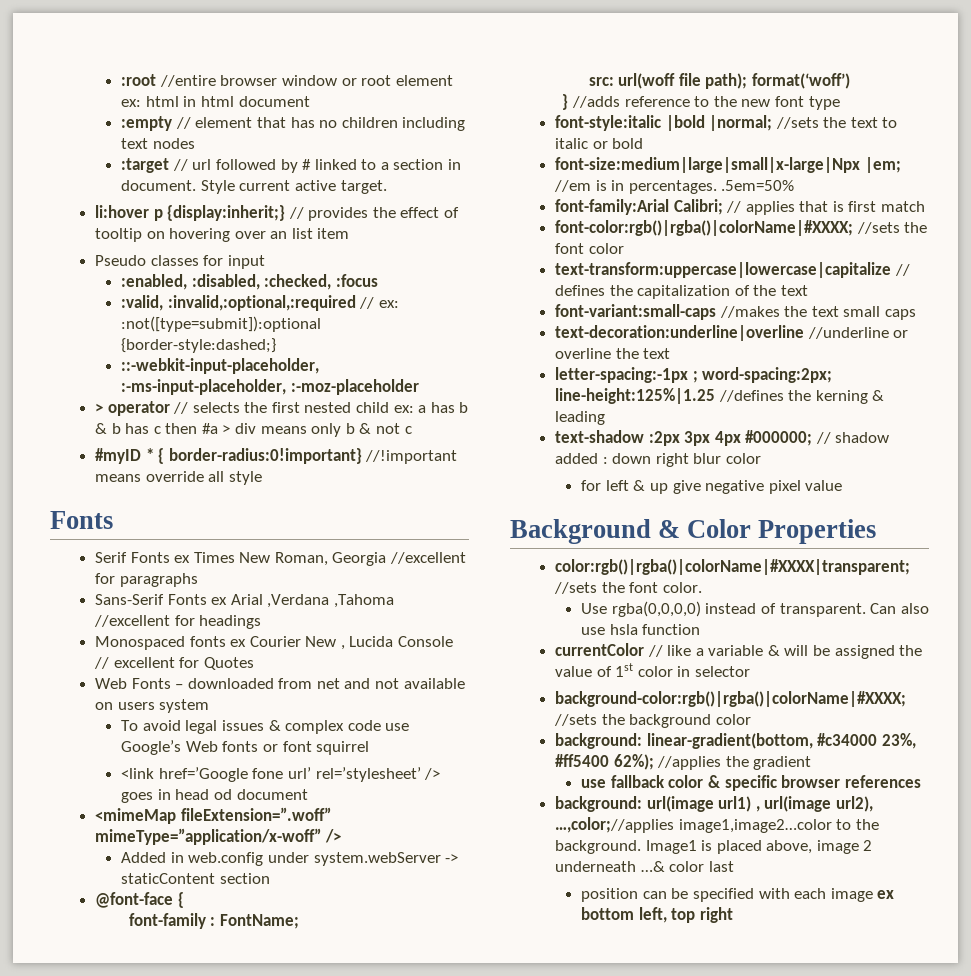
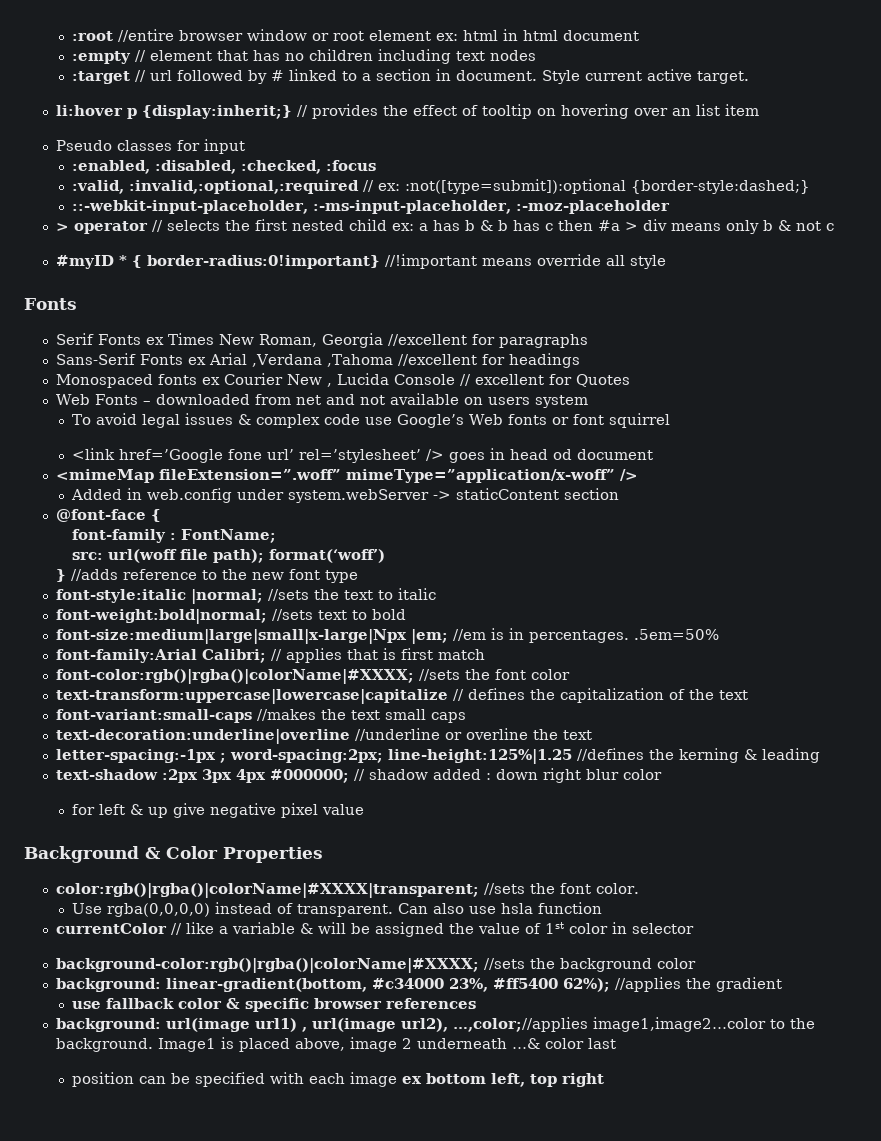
[665,115,705,131] |bold -> (187, 596) none
[592,141,608,149] or -> [56,609,368,624] // font-weight:bold|normal; //sets text to

